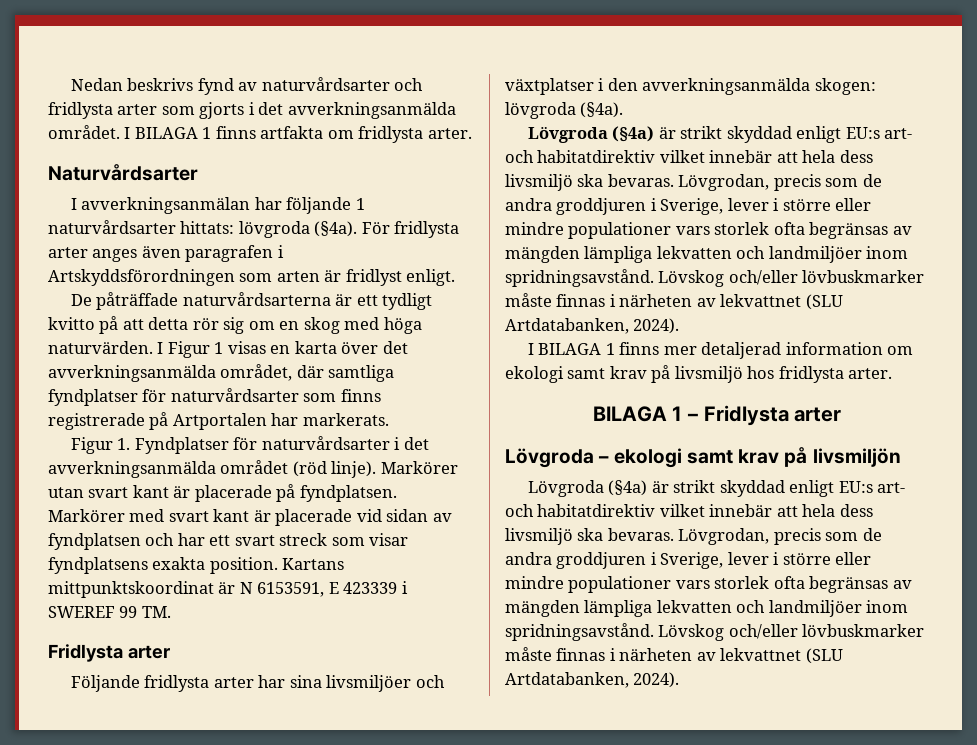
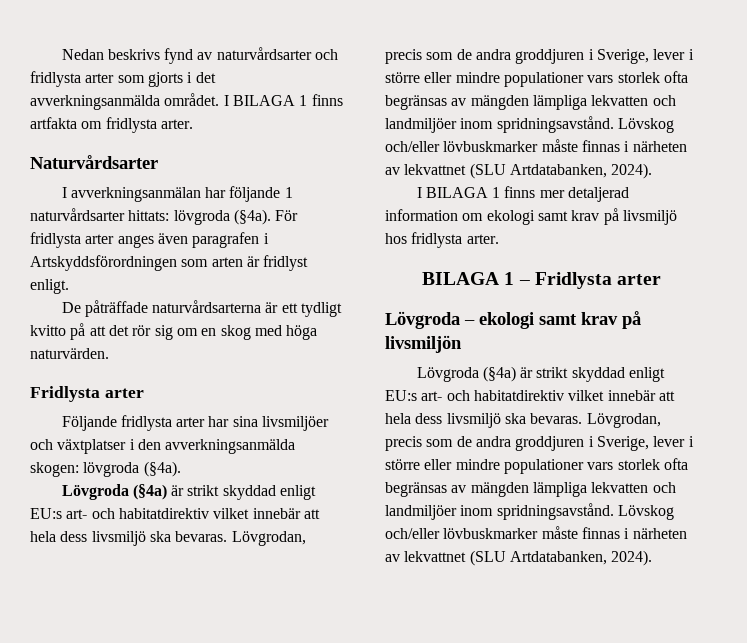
[148,317,189,330] detta -> [108,325,129,336] det
[157,341,408,358] [48,364,395,382] [48,388,381,406] [48,412,389,430] [71,436,429,454] [48,460,458,478] [48,484,397,502] [48,509,452,526] [48,533,409,550] [48,557,345,574] [48,581,408,598] [48,606,171,618] I Figur 1 visas en karta över det avverkningsanmälda området, där samtliga fyndplatser för naturvårdsarter som finns registrerade på Artportalen har markerats. // Figur 1. Fyndplatser för naturvårdsarter i det avverkningsanmälda området (röd linje). Markörer utan svart kant är placerade på fyndplatsen. Markörer med svart kant är placerade vid sidan av fyndplatsen och har ett svart streck som visar fyndplatsens exakta position. Kartans mittpunktskoordinat är N 6153591, E 423339 i SWEREF 99 TM. -> (109, 353) none

